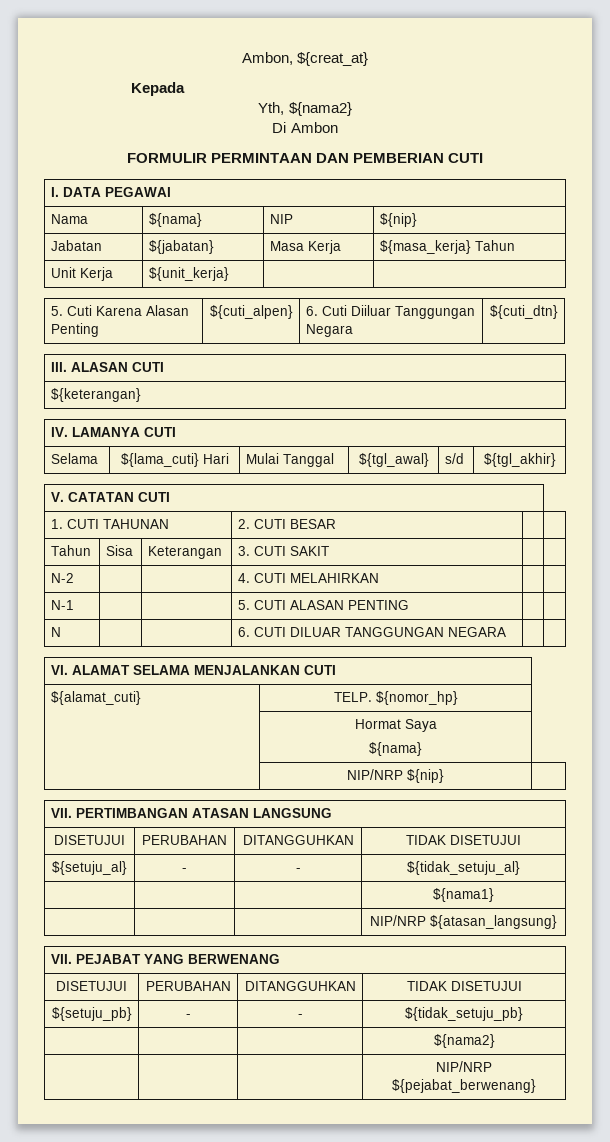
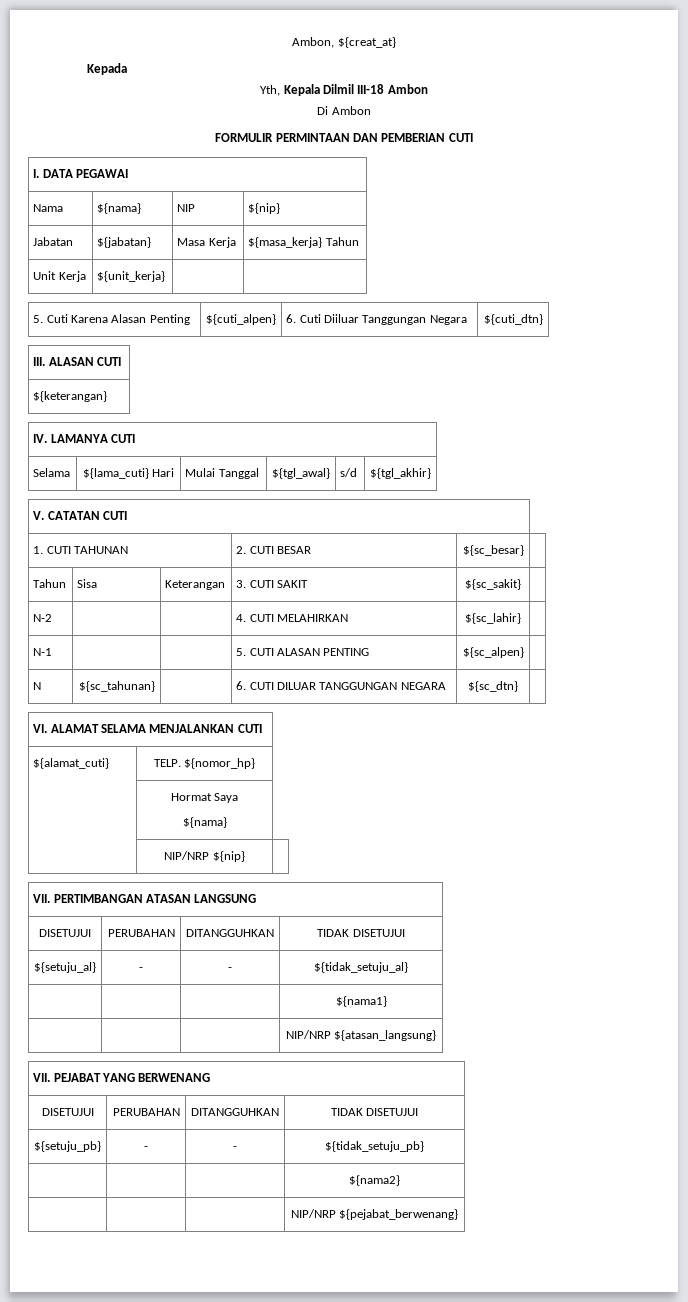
[288,102,352,116] ${nama2} -> [283,84,428,96] Kepala Dilmil III-18 Ambon
(336, 524) none -> [462,545,524,556] ${sc_besar}
(329, 551) none -> [465,579,521,590] ${sc_sakit}
(379, 578) none -> [465,613,521,624] ${sc_lahir}
(409, 605) none -> [462,647,524,658] ${sc_alpen}
(61, 632) none -> [78,681,155,692] ${sc_tahunan}
(506, 632) none -> [468,681,518,692] ${sc_dtn}

